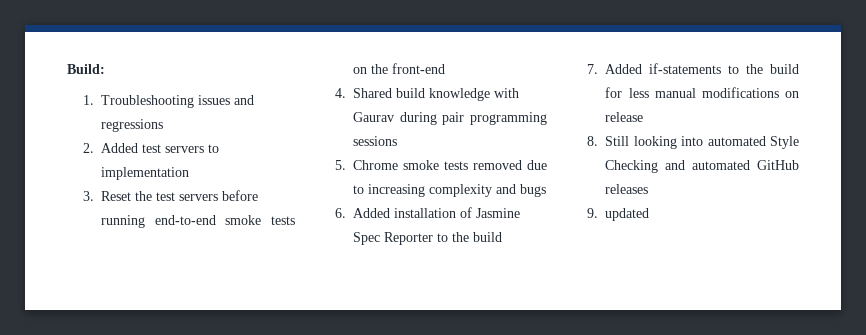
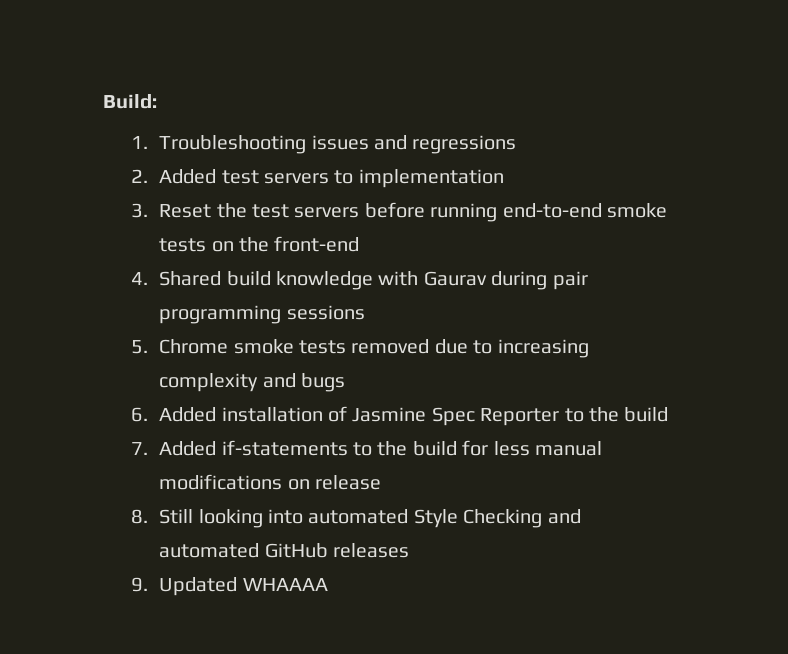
[605,208,650,221] updated -> [159,577,328,596] Updated WHAAAA

